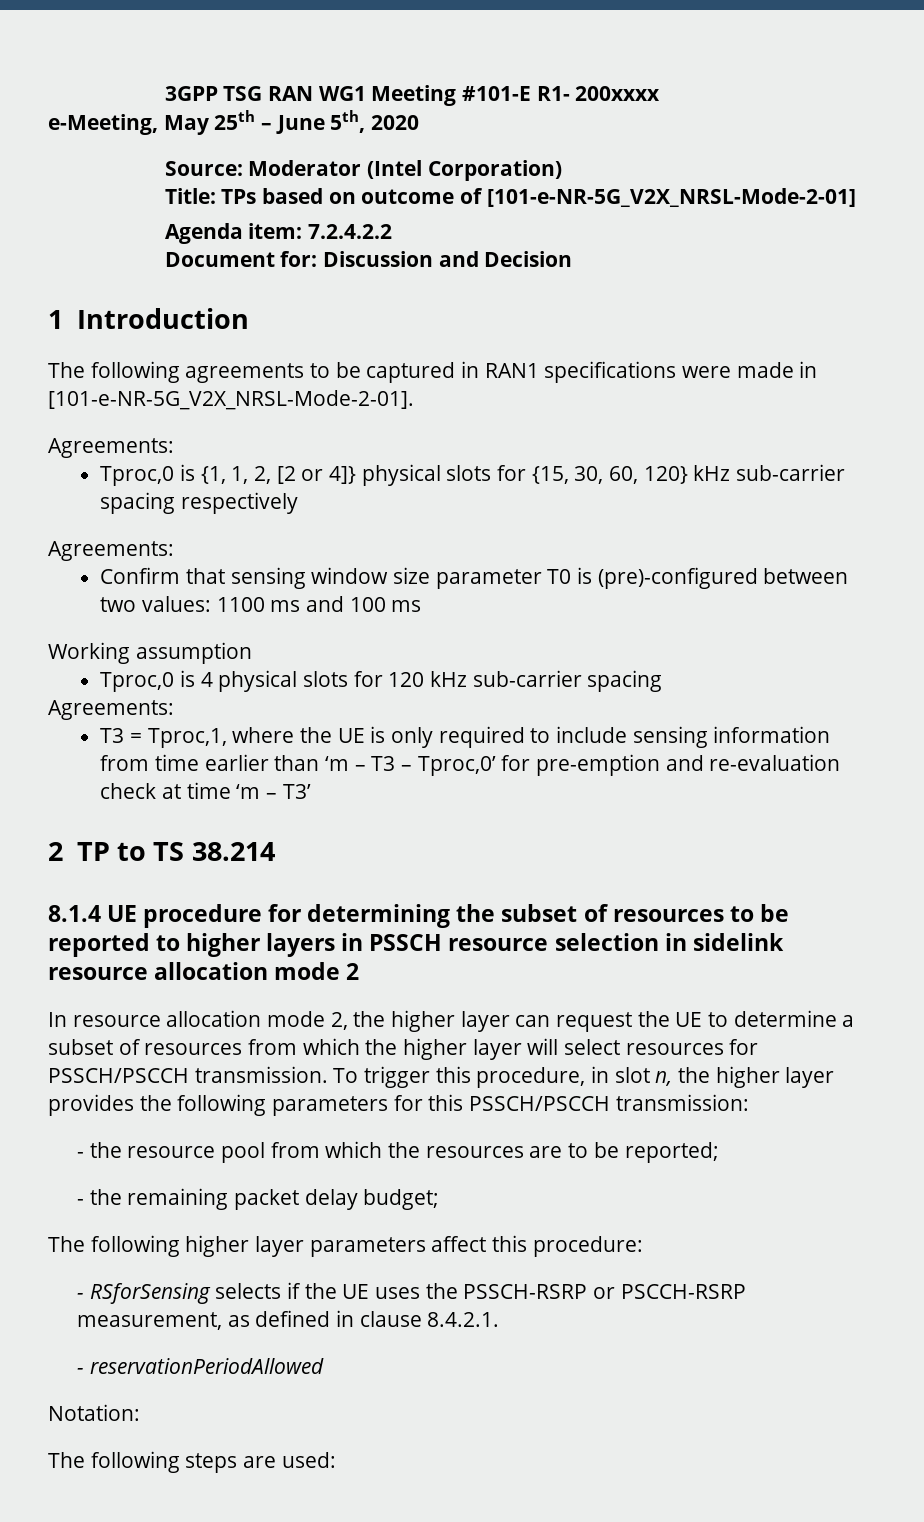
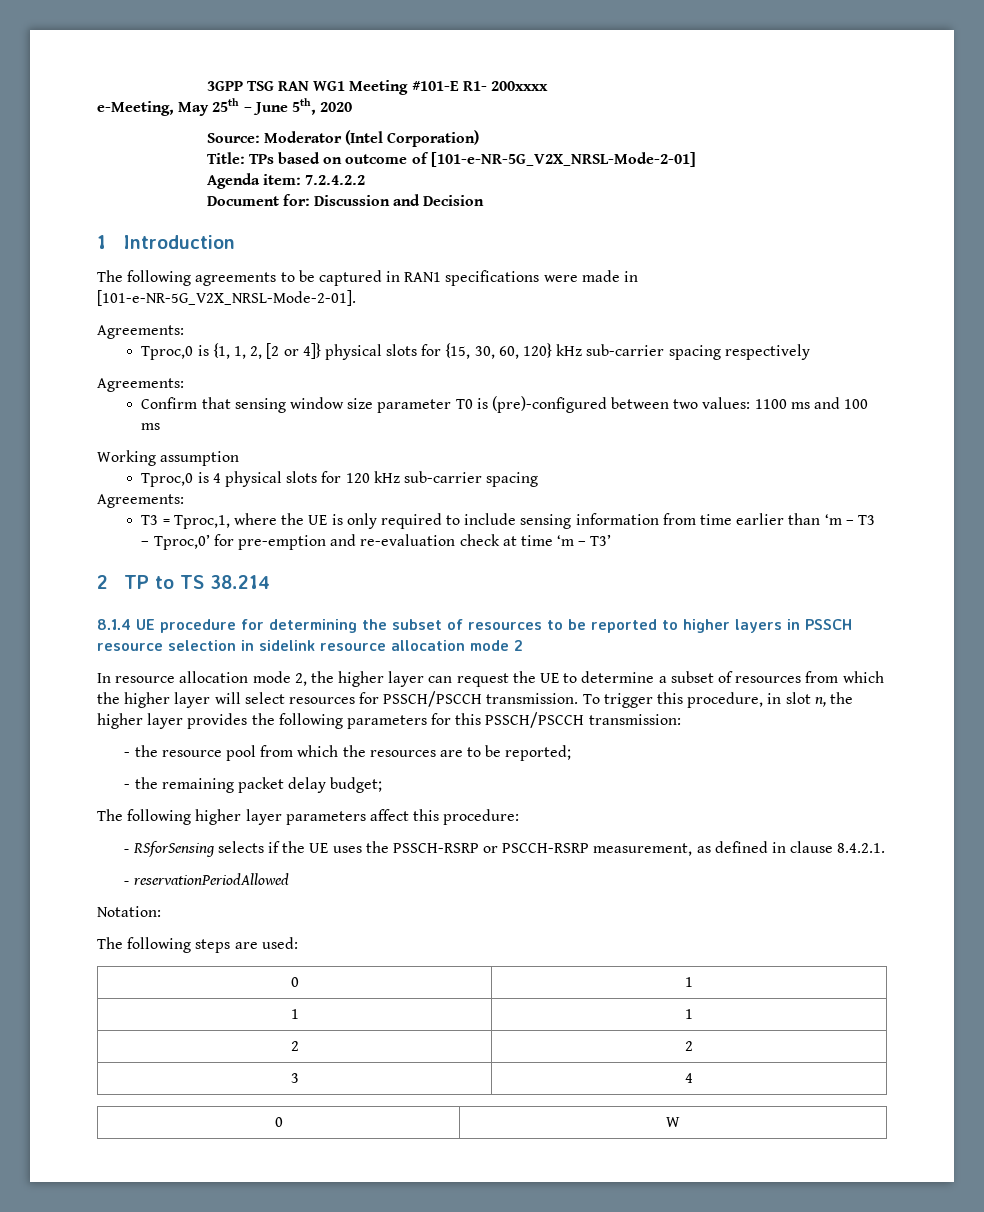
(336, 1460) none -> [290,977,299,987] [685,977,693,987] [290,1009,299,1019] [685,1009,693,1019] [290,1041,299,1051] [685,1041,693,1051] [290,1073,299,1083] [685,1073,693,1083] [274,1117,283,1127] [666,1117,680,1127] // 0 | 1 // 1 | 1 // 2 | 2 // 3 | 4 // 0 | W

